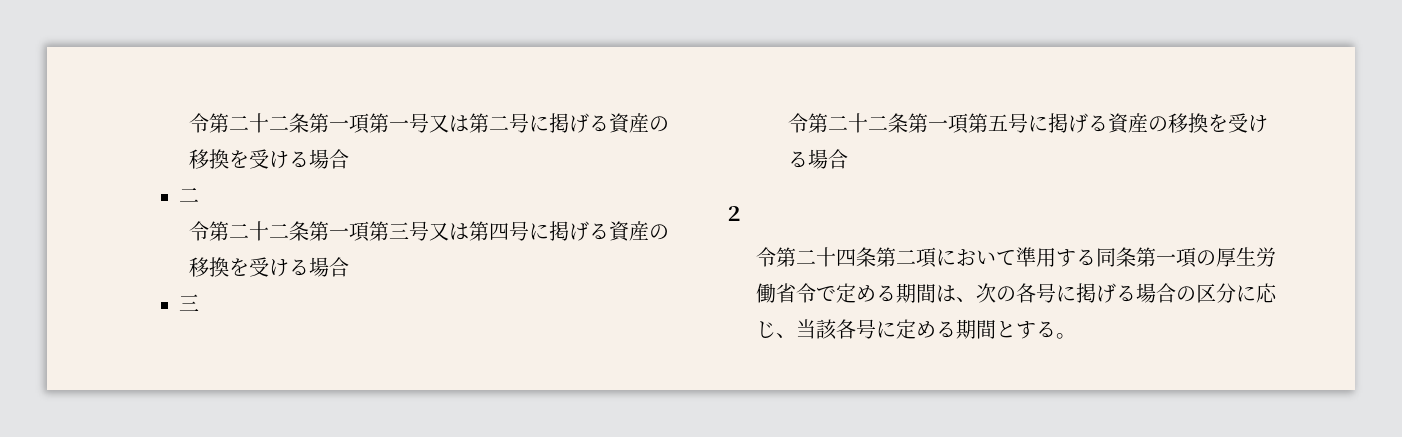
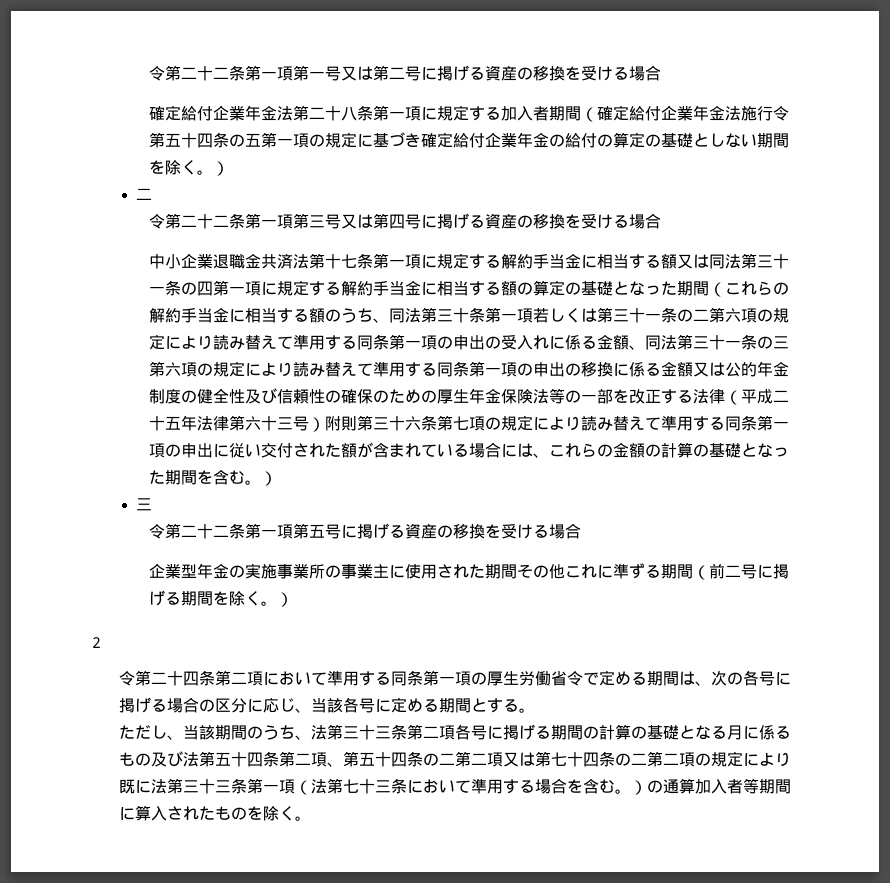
(350, 159) none -> [148,105,789,122] [148,132,789,148] [148,160,229,176] // 確定給付企業年金法第二十八条第一項に規定する加入者期間（確定給付企業年金法施行令第五十四条の五第一項の規定に基づき確定給付企業年金の給付の算定の基礎としない期間を除く。）
(350, 267) none -> [148,253,789,269] [148,280,789,297] [148,307,789,323] [148,334,789,350] [148,361,789,377] [148,388,789,405] [148,415,789,432] [148,442,789,458] [148,470,277,486] // 中小企業退職金共済法第十七条第一項に規定する解約手当金に相当する額又は同法第三十一条の四第一項に規定する解約手当金に相当する額の算定の基礎となった期間（これらの解約手当金に相当する額のうち、同法第三十条第一項若しくは第三十一条の二第六項の規定により読み替えて準用する同条第一項の申出の受入れに係る金額、同法第三十一条の三第六項の規定により読み替えて準用する同条第一項の申出の移換に係る金額又は公的年金制度の健全性及び信頼性の確保のための厚生年金保険法等の一部を改正する法律（平成二十五年法律第六十三号）附則第三十六条第七項の規定により読み替えて準用する同条第一項の申出に従い交付された額が含まれている場合には、これらの金額の計算の基礎となった期間を含む。）
(849, 159) none -> [148,563,789,580] [148,590,293,607] // 企業型年金の実施事業所の事業主に使用された期間その他これに準ずる期間（前二号に掲げる期間を除く。）
(1077, 336) none -> [118,724,791,740] [118,751,791,767] [118,778,791,795] [118,805,311,821] // ただし、当該期間のうち、法第三十三条第二項各号に掲げる期間の計算の基礎となる月に係るもの及び法第五十四条第二項、第五十四条の二第二項又は第七十四条の二第二項の規定により既に法第三十三条第一項（法第七十三条において準用する場合を含む。）の通算加入者等期間に算入されたものを除く。

